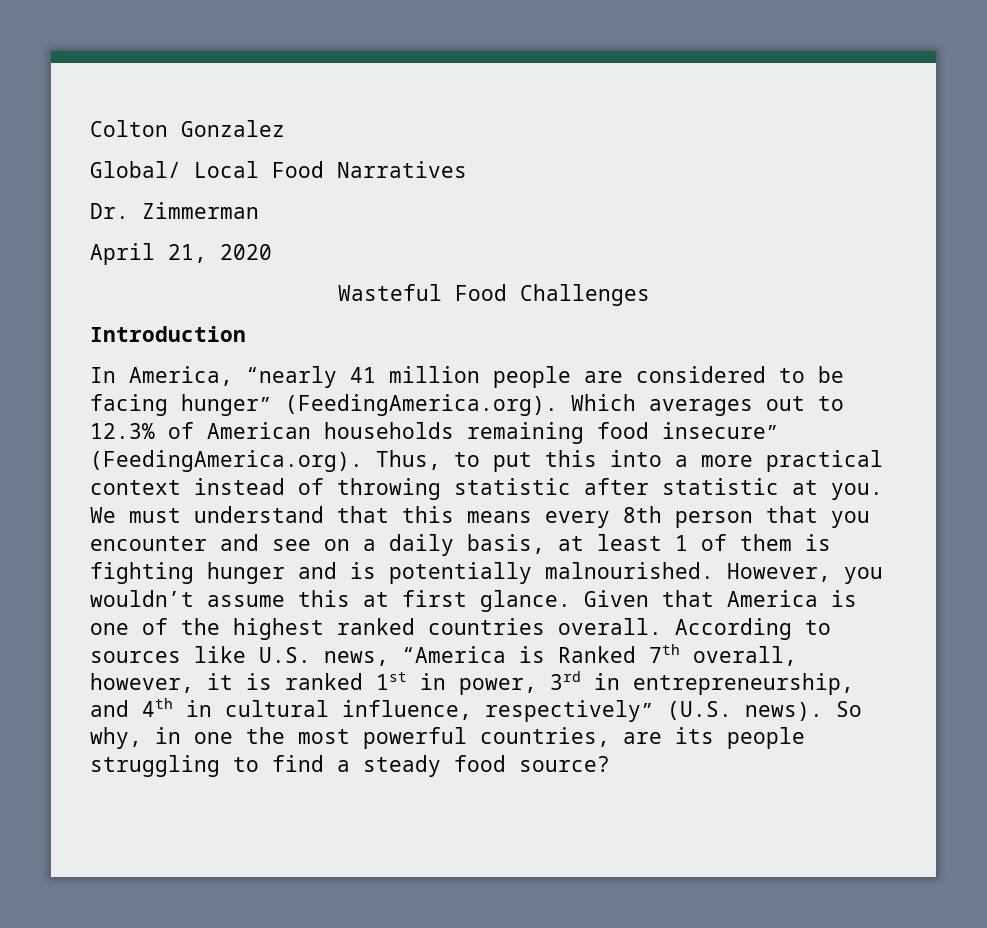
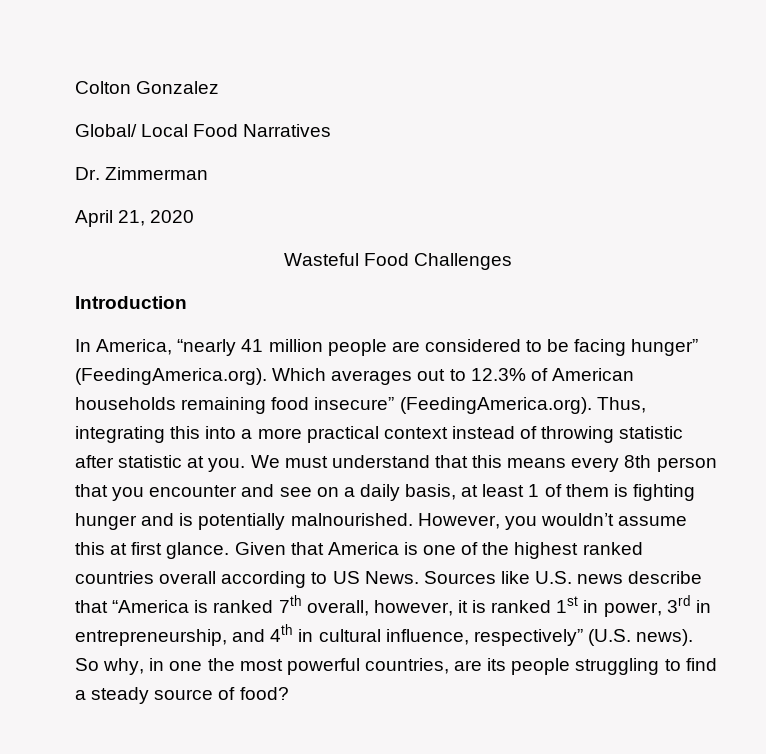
[454,452,532,472] to put -> [75,426,165,443] integrating
[558,618,831,640] [90,646,389,666] overall. According to sources like U.S. news, -> [159,571,703,588] [75,600,108,613] overall according to US News. Sources like U.S. news describe that
[558,646,636,663] Ranked -> [213,600,274,613] ranked
[454,755,610,772] food source? -> [154,687,289,700] source of food?

